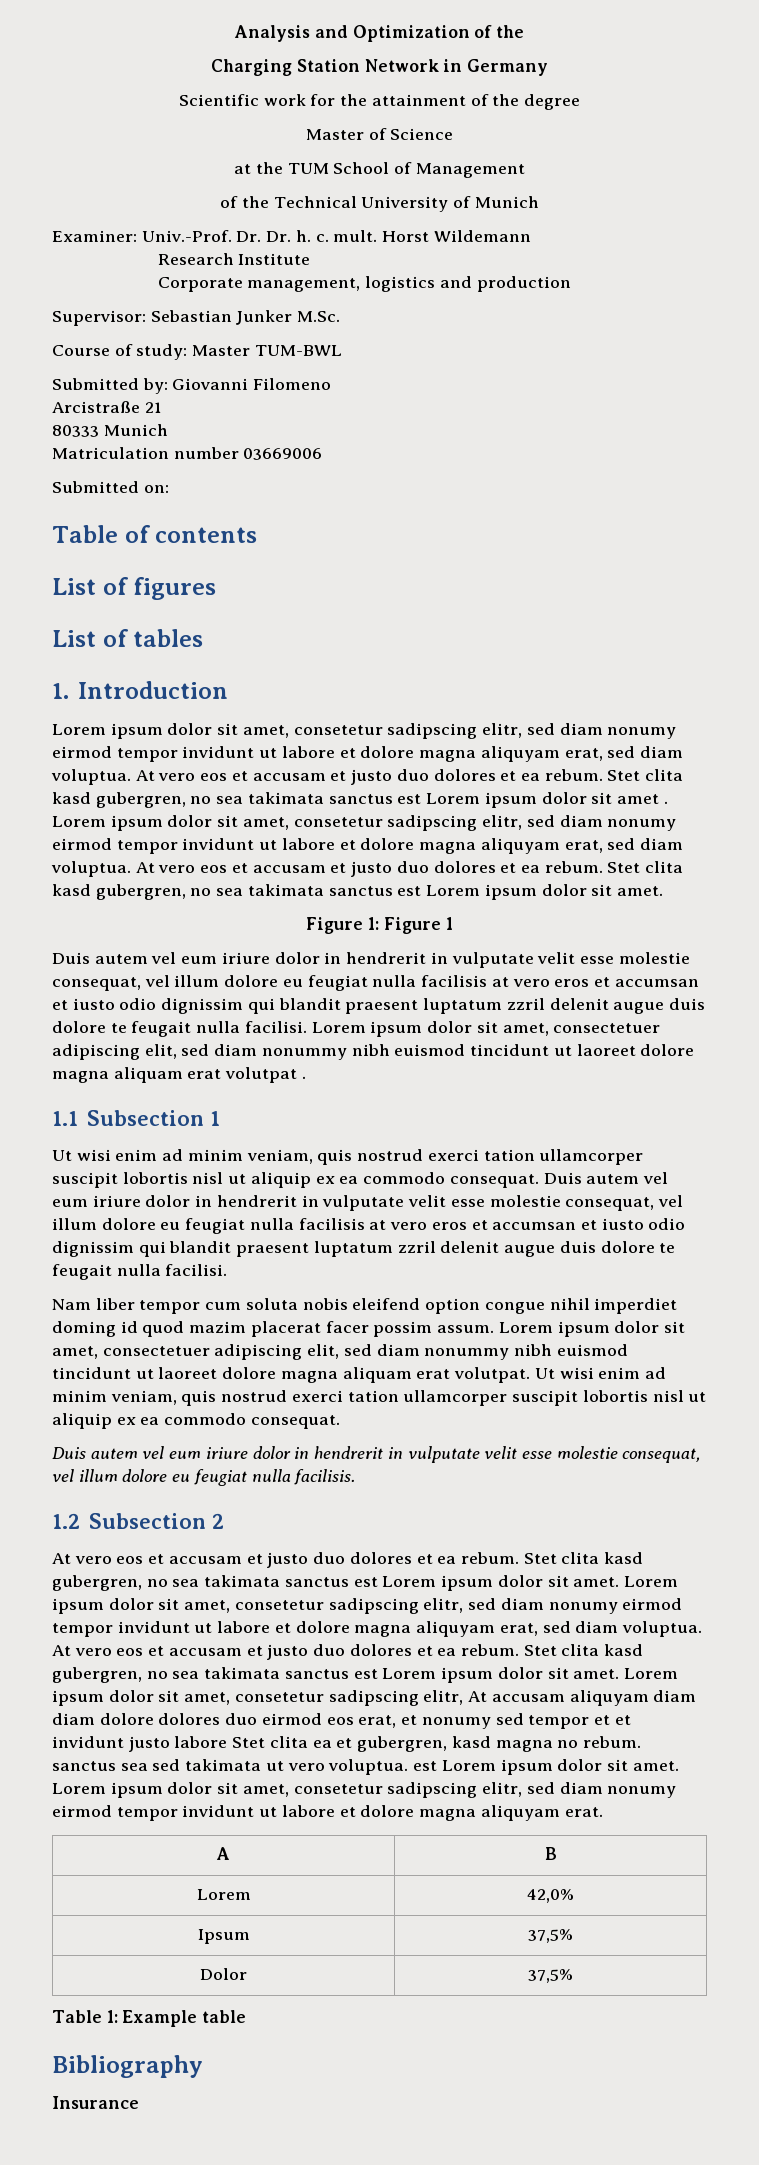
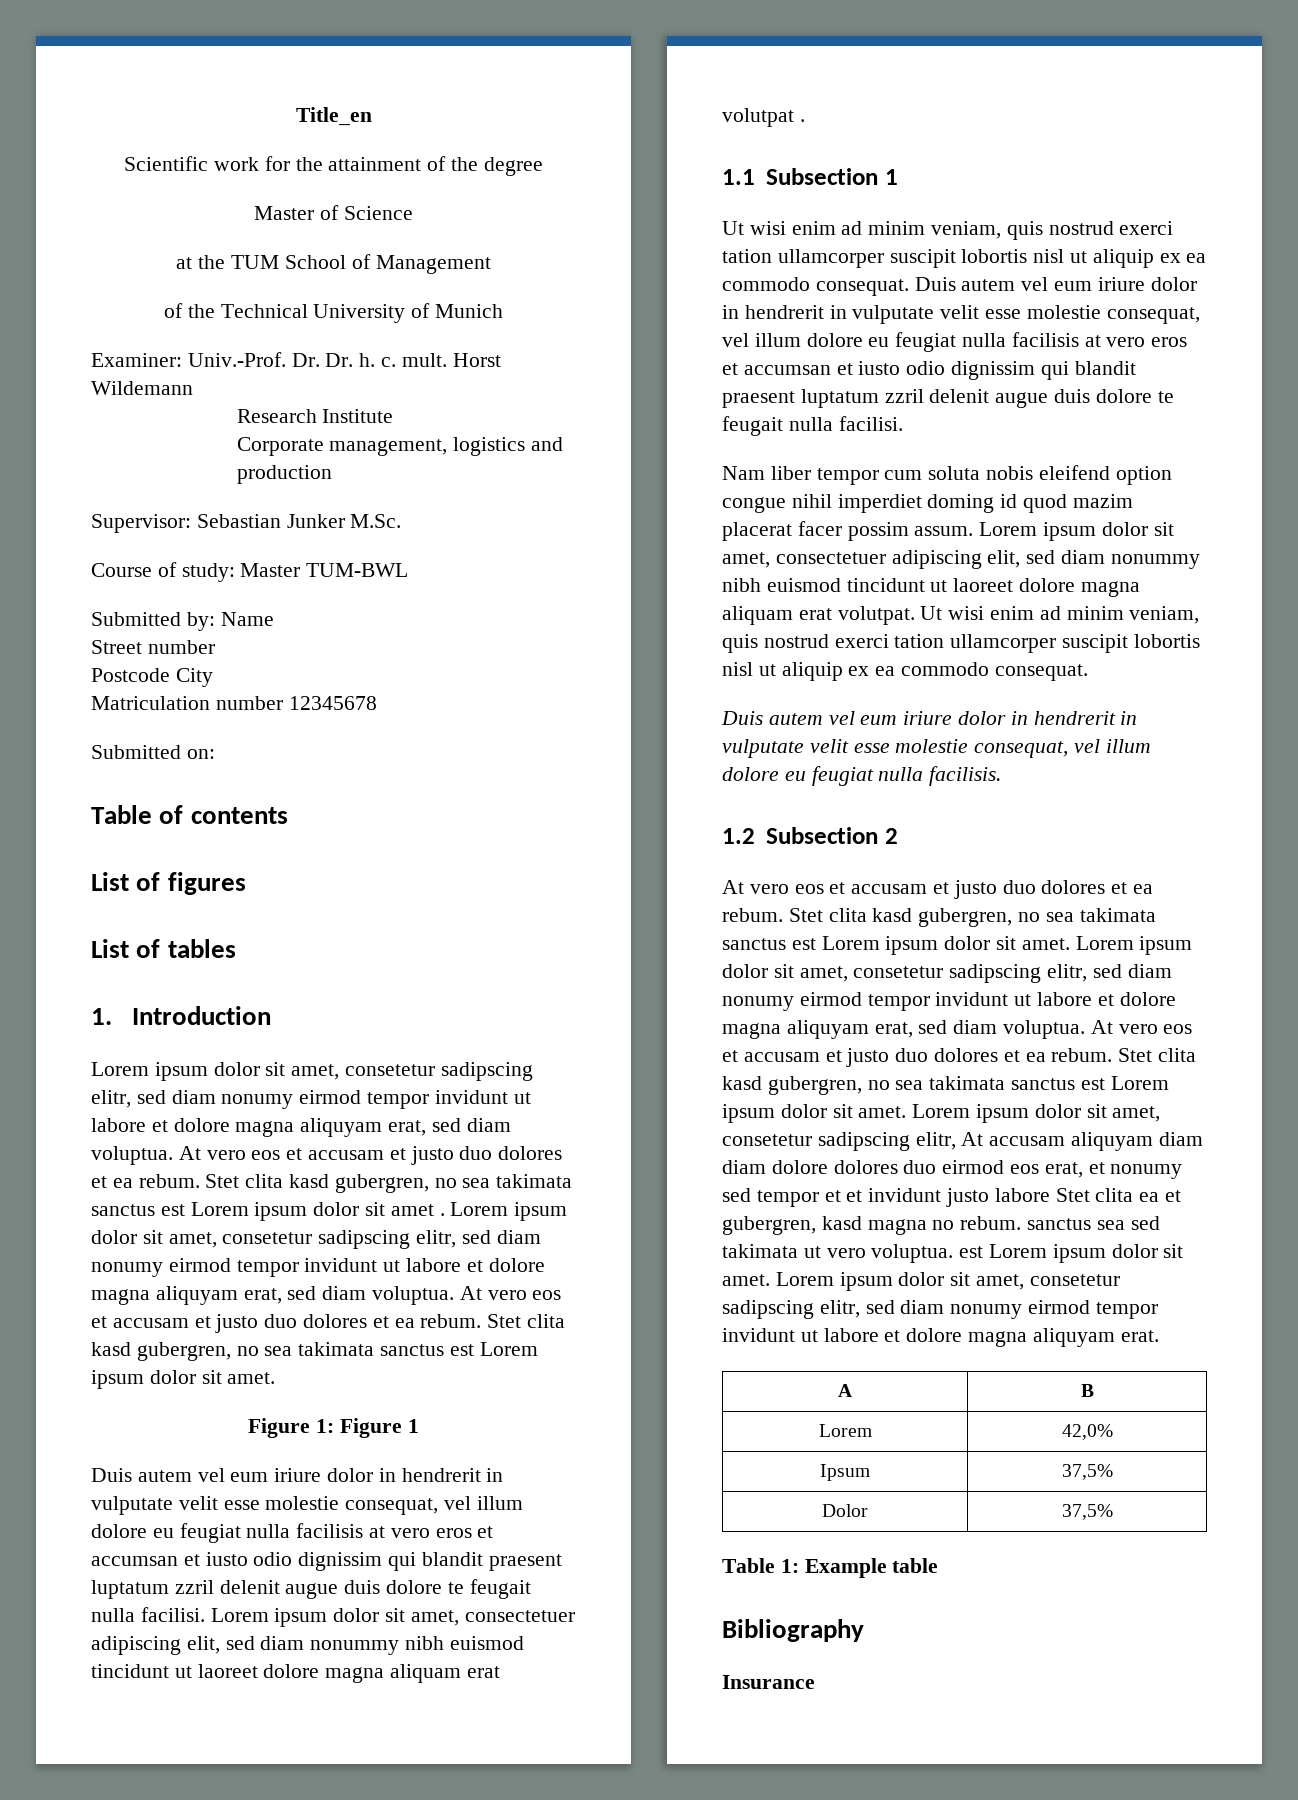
[234,25,524,42] [211,59,548,76] Analysis and Optimization of the // Charging Station Network in Germany -> [295,107,372,126] Title_en
[172,378,332,390] [52,401,161,413] [52,424,168,437] Giovanni Filomeno // Arcistraße 21 // 80333 Munich -> [220,612,274,626] [91,640,215,654] [91,668,213,687] Name // Street number // Postcode City
[243,448,323,460] 03669006 -> [288,696,377,710] 12345678

